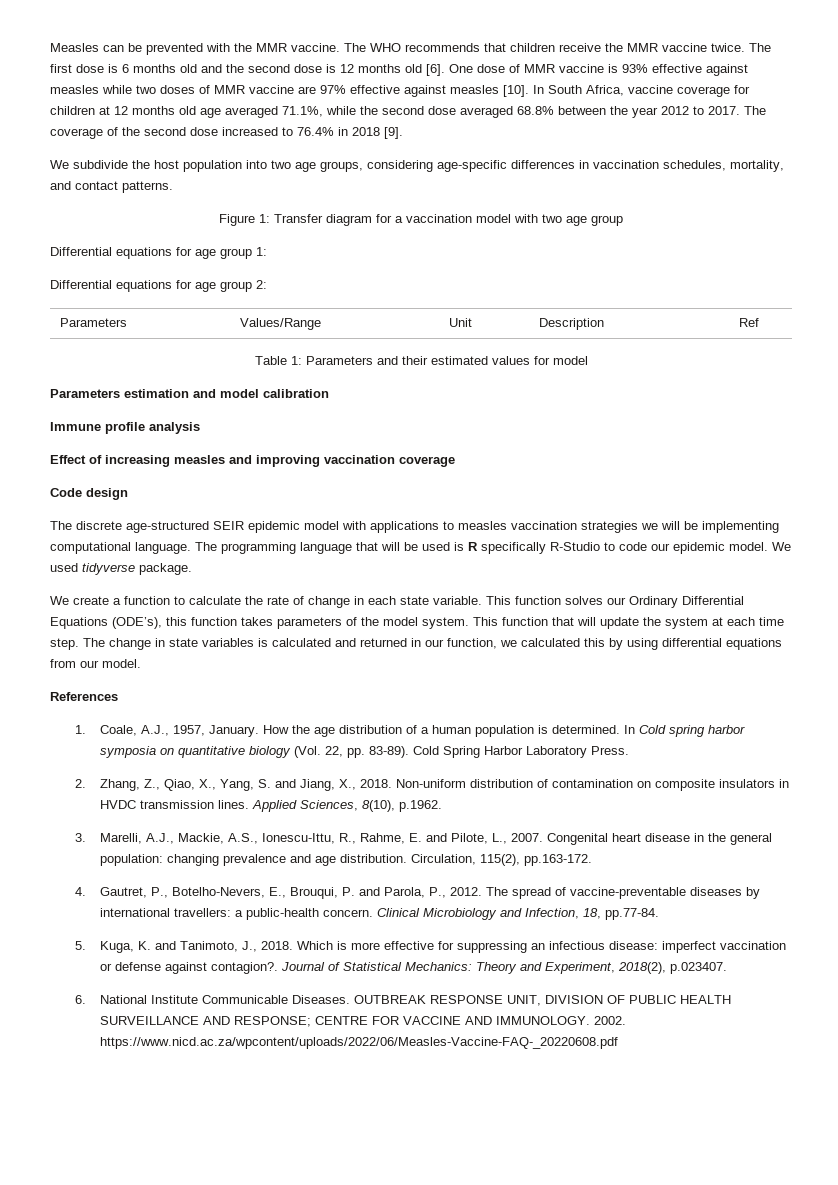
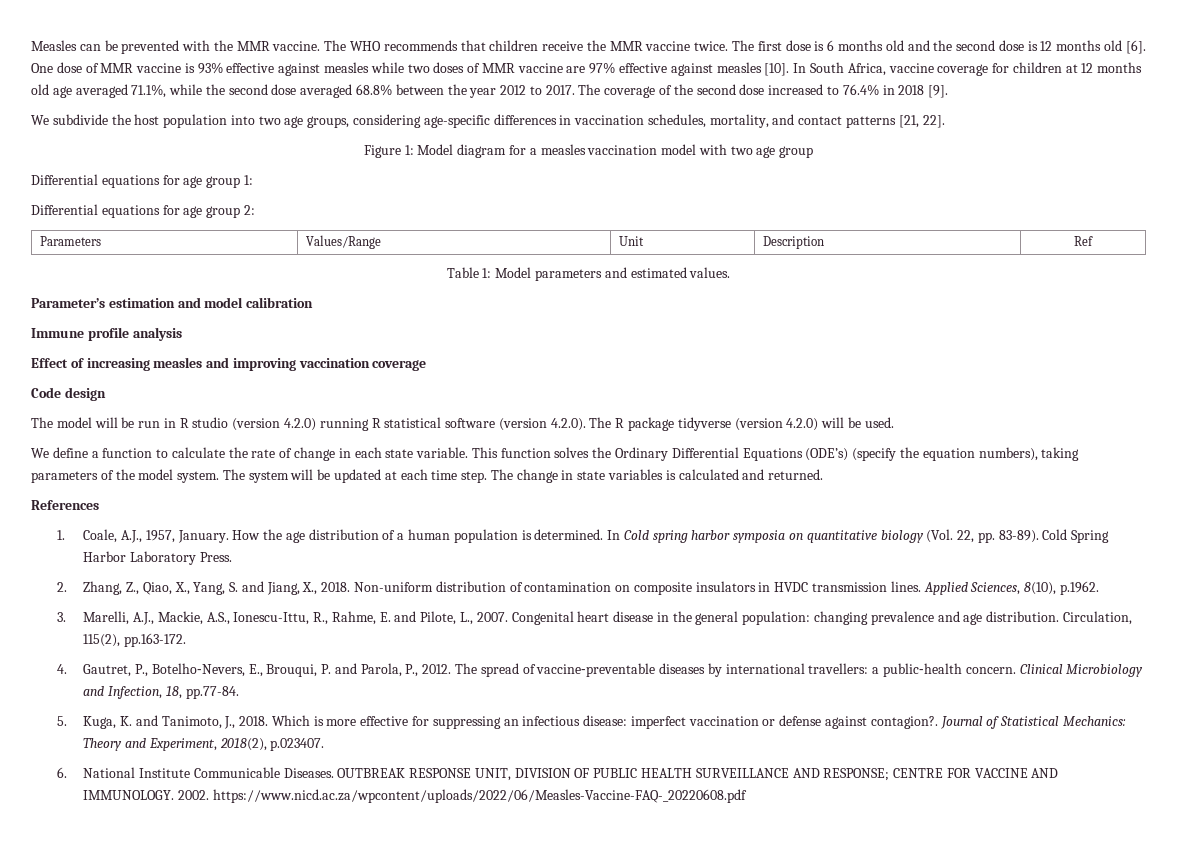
[122,181,173,193] patterns. -> [846,115,945,128] patterns [21, 22].
[274,214,323,223] Transfer -> [417,144,454,155] Model
(403, 219) none -> [540,144,586,155] measles
[305,356,588,365] [50,389,120,398] Parameters and their estimated values for model // Parameters -> [495,267,731,281] [31,298,105,308] Model parameters and estimated values. // Parameter’s
[76,521,779,533] [50,542,791,554] [50,563,192,575] [50,596,109,605] discrete age-structured SEIR epidemic model with applications to measles vaccination strategies we will be implementing computational language. The programming language that will be used is R specifically R-Studio to code our epidemic model. We used tidyverse package. // We create -> [56,417,894,431] [31,447,88,458] model will be run in R studio (version 4.2.0) running R statistical software (version 4.2.0). The R package tidyverse (version 4.2.0) will be used. // We define
[607,597,626,605] our -> [592,447,612,458] the
[112,617,273,629] (ODE’s), this function takes -> [805,447,1080,461] (ODE’s) (specify the equation numbers), taking
[473,617,708,629] This function that will update the system -> [222,469,382,483] The system will be updated
[360,638,782,650] [50,659,141,668] returned in our function, we calculated this by using differential equations from our model. -> [768,469,824,480] returned.

